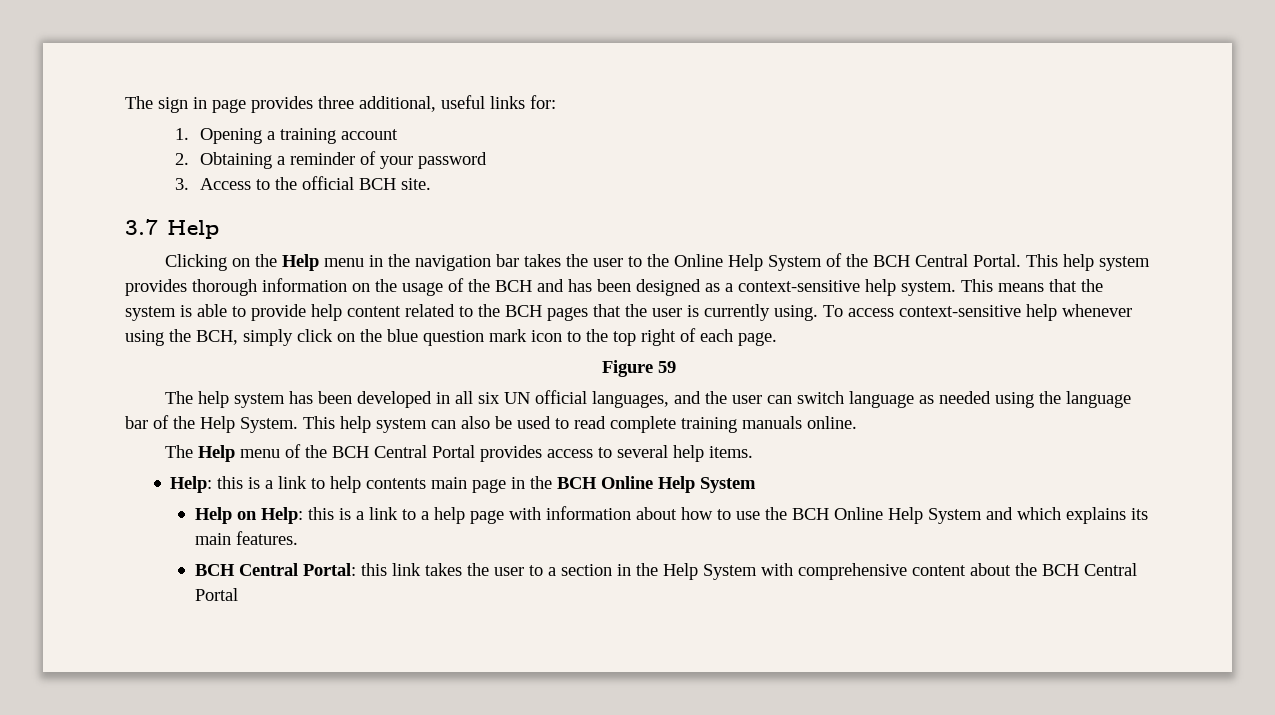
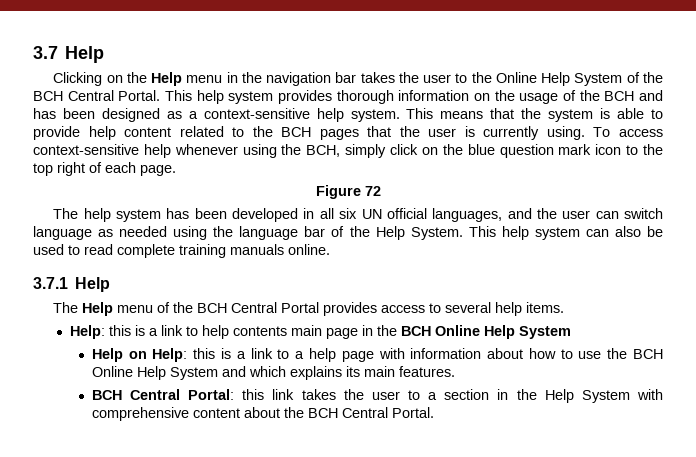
[125,95,556,113] [174,128,398,144] [174,151,487,169] [174,176,431,190] The sign in page provides three additional, useful links for: // 1. Opening a training account // 2. Obtaining a reminder of your password // 3. Access to the official BCH site. // -> (33, 52) none
[657,361,676,373] 59 -> [364,186,381,196] 72
(857, 422) none -> [33,277,111,292] // 3.7.1 Help
[195,588,239,601] Portal -> [391,407,434,418] Portal.

